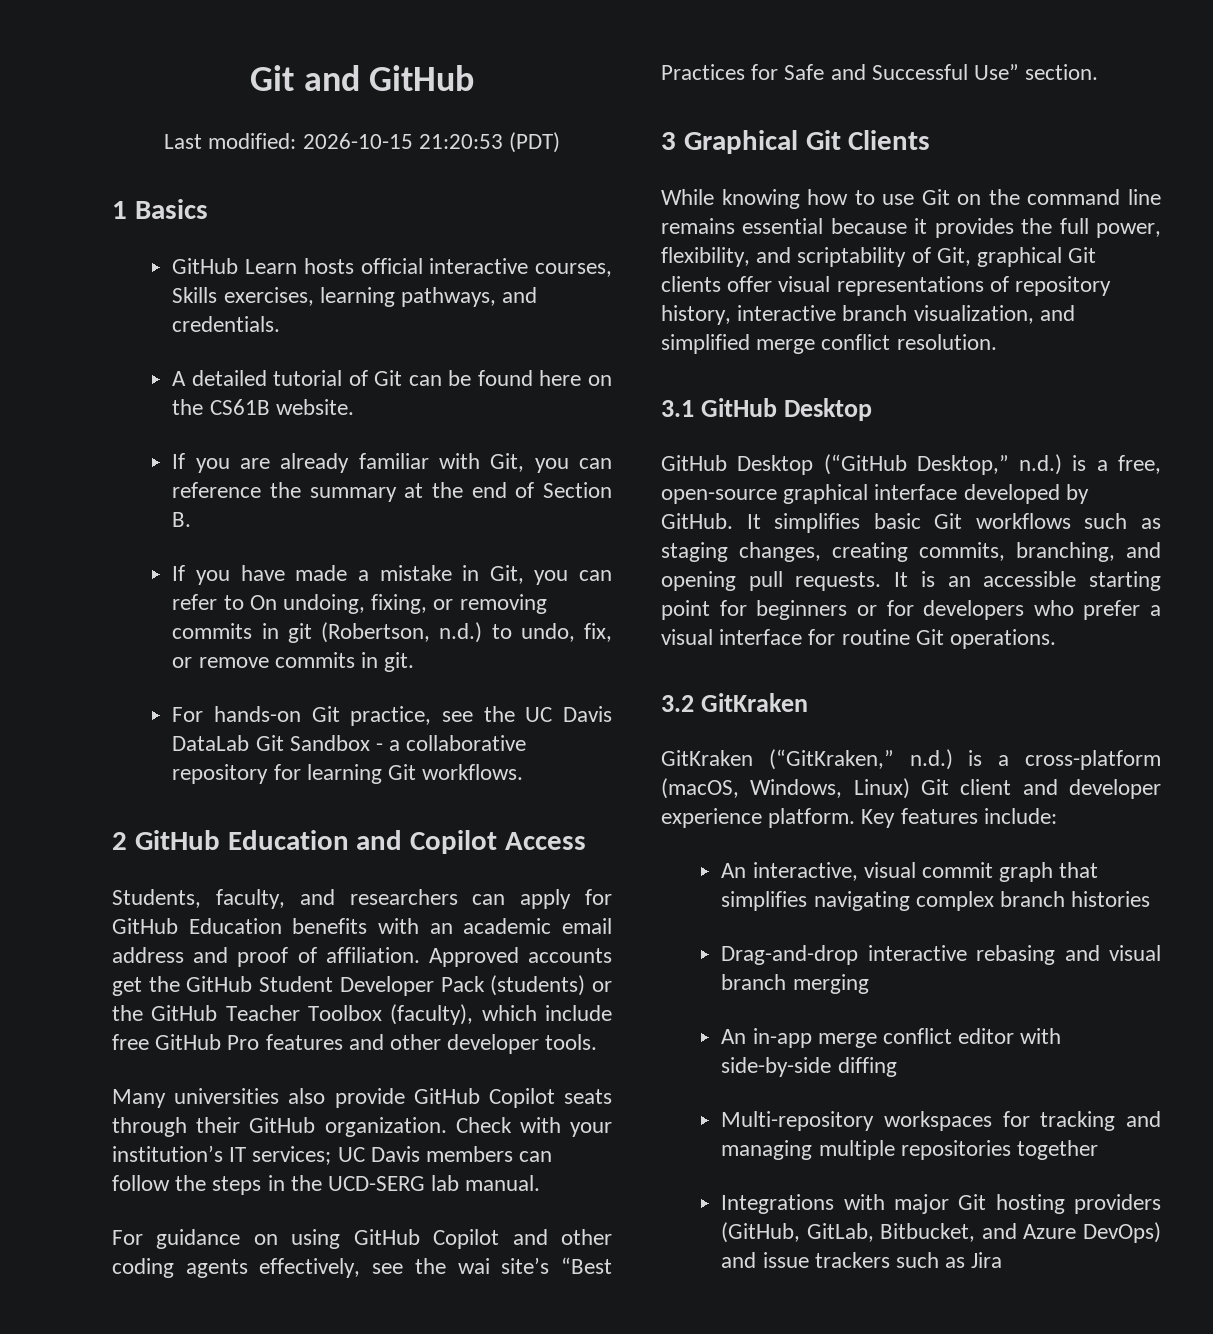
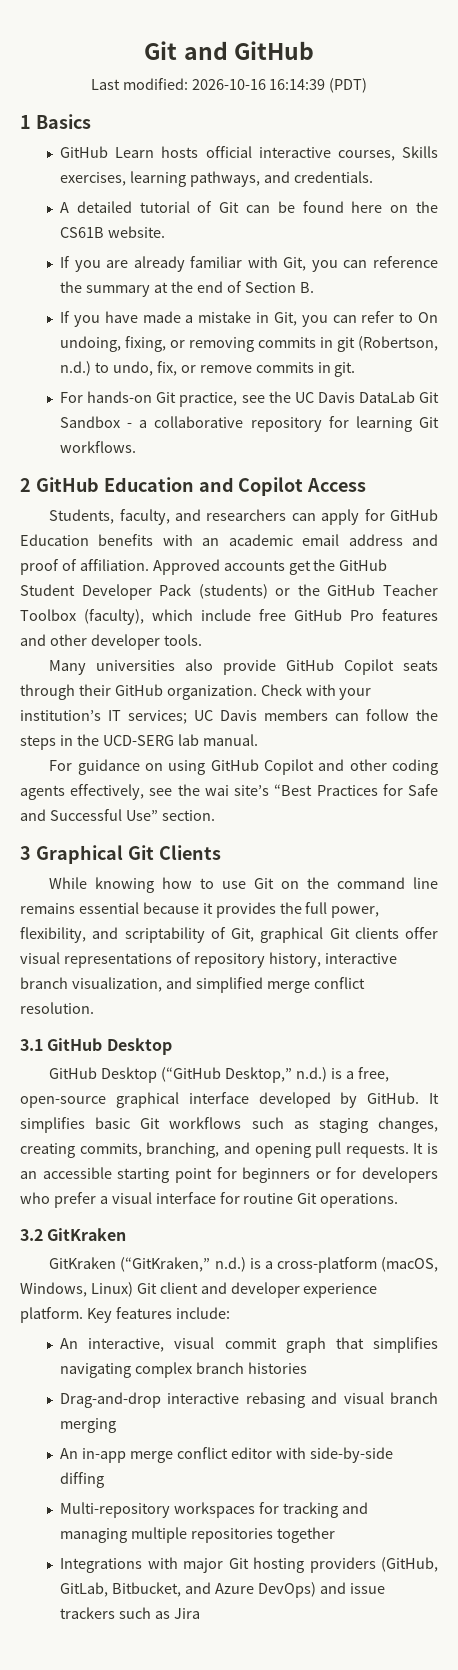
[302,133,503,149] 2026-10-15 21:20:53 -> [191,79,326,90] 2026-10-16 16:14:39

